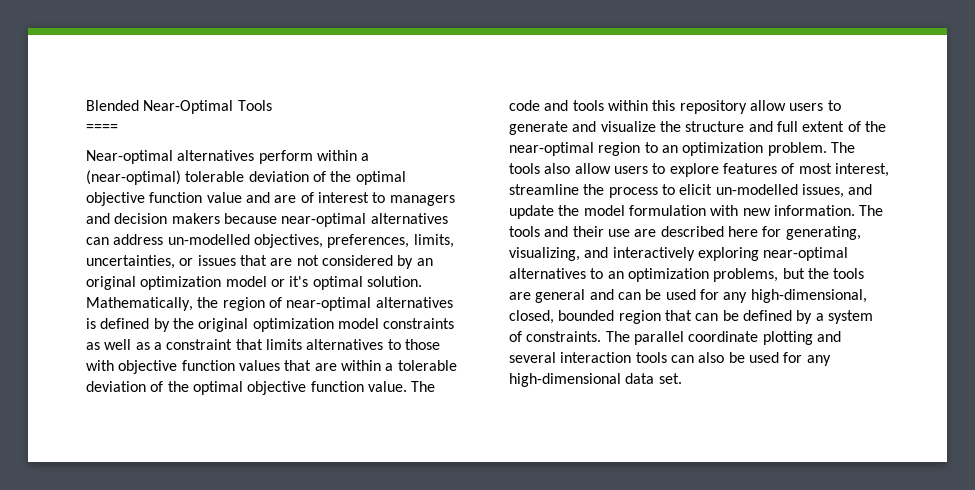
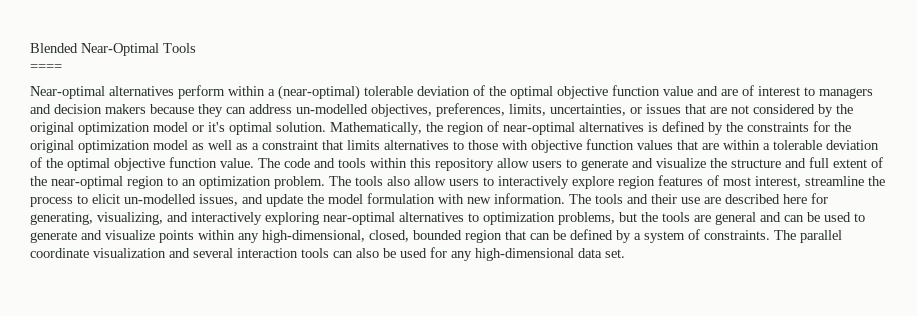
[281,213,448,227] near-optimal alternatives -> [198,104,223,117] they
[416,258,433,266] an -> [836,104,853,114] the
[198,318,455,332] original optimization model constraints -> [747,121,851,132] [30,140,188,153] constraints for the original optimization model
[669,163,719,177] explore -> [498,176,655,189] interactively explore region
[607,271,624,279] an -> (479, 217) none
[699,289,719,300] for -> [854,213,865,222] [30,230,235,243] to generate and visualize points within
[762,331,813,345] plotting -> [93,248,166,258] visualization

